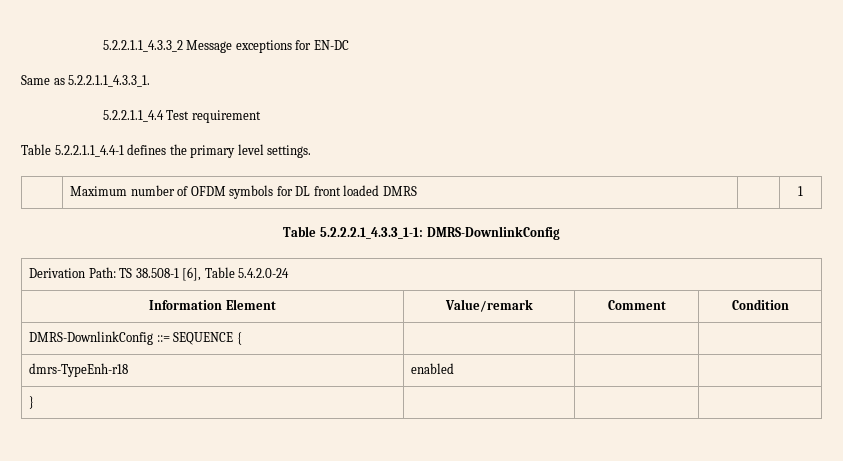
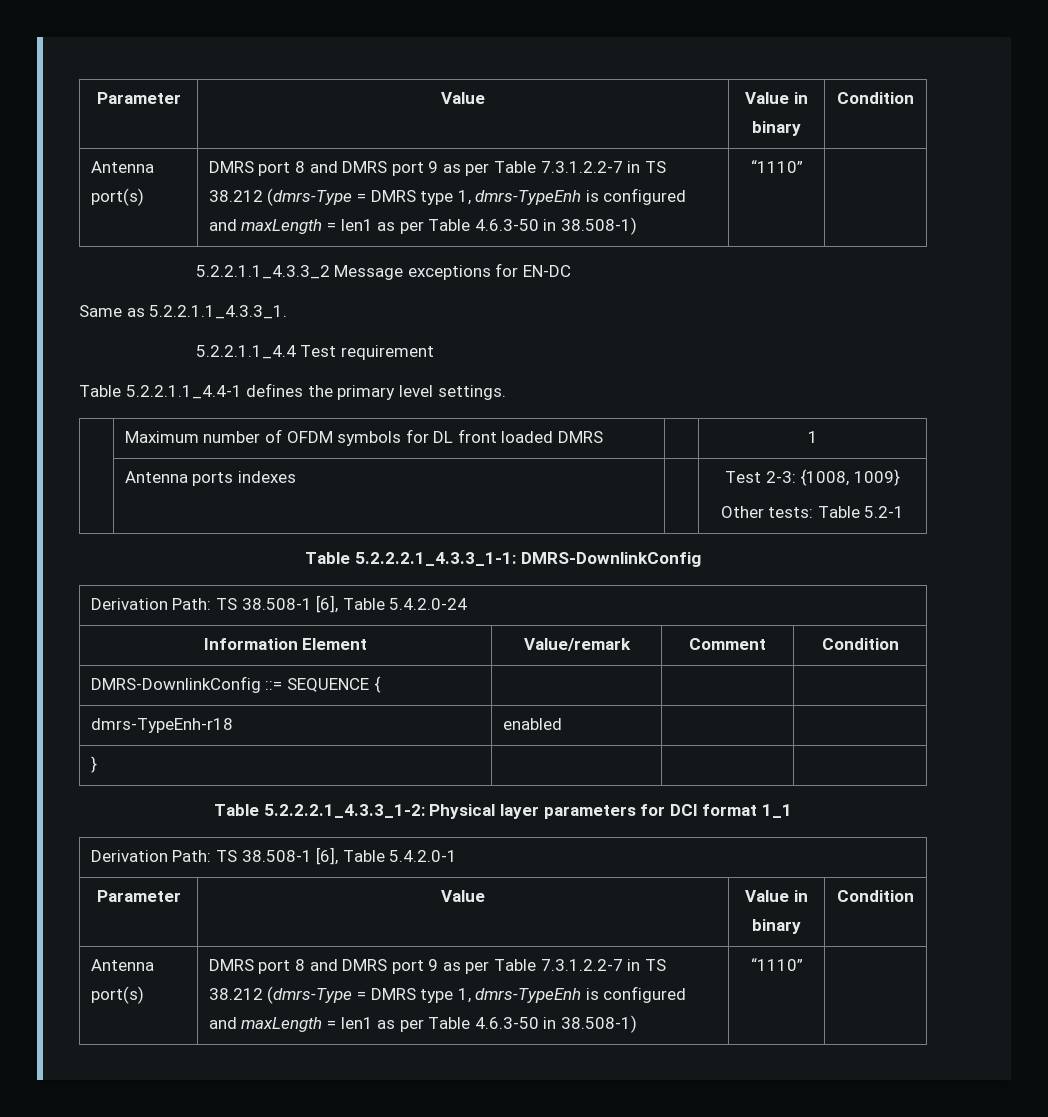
(102, 46) none -> [96,92,181,104] [441,92,485,104] [745,92,808,104] [752,121,801,136] [837,92,914,104] [90,161,154,173] [90,188,144,206] [208,161,666,176] [208,188,687,206] [208,217,638,235] [750,160,803,173] Parameter | Value | Value in binary | Condition // Antenna port(s) | DMRS port 8 and DMRS port 9 as per Table 7.3.1.2.2-7 in TS 38.212 (dmrs-Type = DMRS type 1, dmrs-TypeEnh is configured and maxLength = len1 as per Table 4.6.3-50 in 38.508-1) | “1110” | //
(803, 191) none -> [124,471,296,486] [725,469,900,486] [720,506,905,518] // | Antenna ports indexes | | Test 2-3: {1008, 1009} // Other tests: Table 5.2-1
(35, 402) none -> [214,804,792,819] [90,847,458,865] [96,890,181,902] [441,890,485,902] [745,890,808,902] [752,919,801,934] [837,890,914,902] [90,959,154,971] [90,986,144,1004] [208,959,666,974] [208,986,687,1004] [208,1015,638,1033] [750,958,803,971] // Table 5.2.2.2.1_4.3.3_1-2: Physical layer parameters for DCI format 1_1 // Derivation Path: TS 38.508-1 [6], Table 5.4.2.0-1 // Parameter | Value | Value in binary | Condition // Antenna port(s) | DMRS port 8 and DMRS port 9 as per Table 7.3.1.2.2-7 in TS 38.212 (dmrs-Type = DMRS type 1, dmrs-TypeEnh is configured and maxLength = len1 as per Table 4.6.3-50 in 38.508-1) | “1110” |

